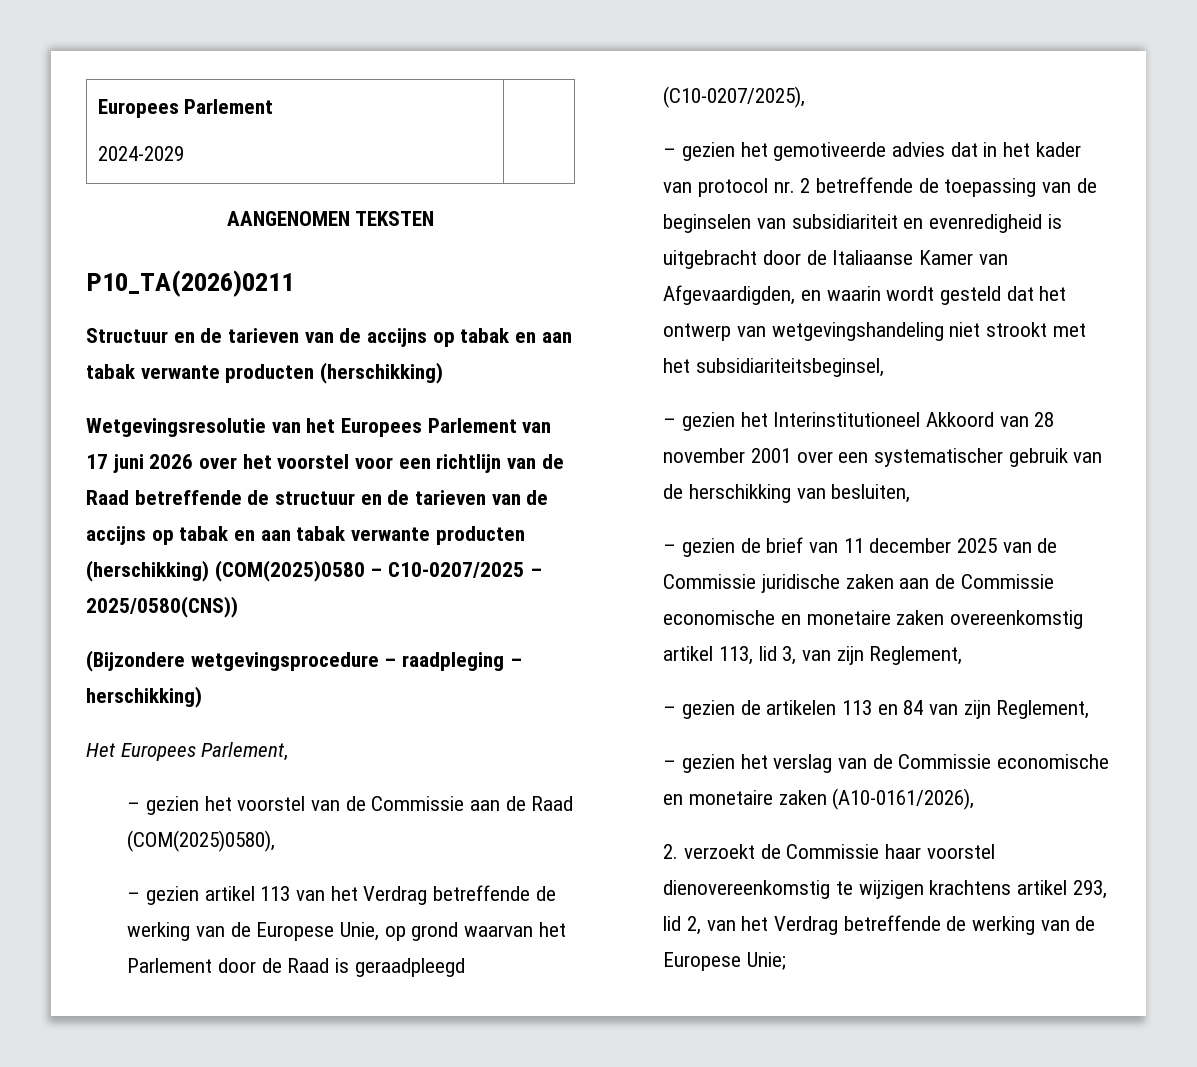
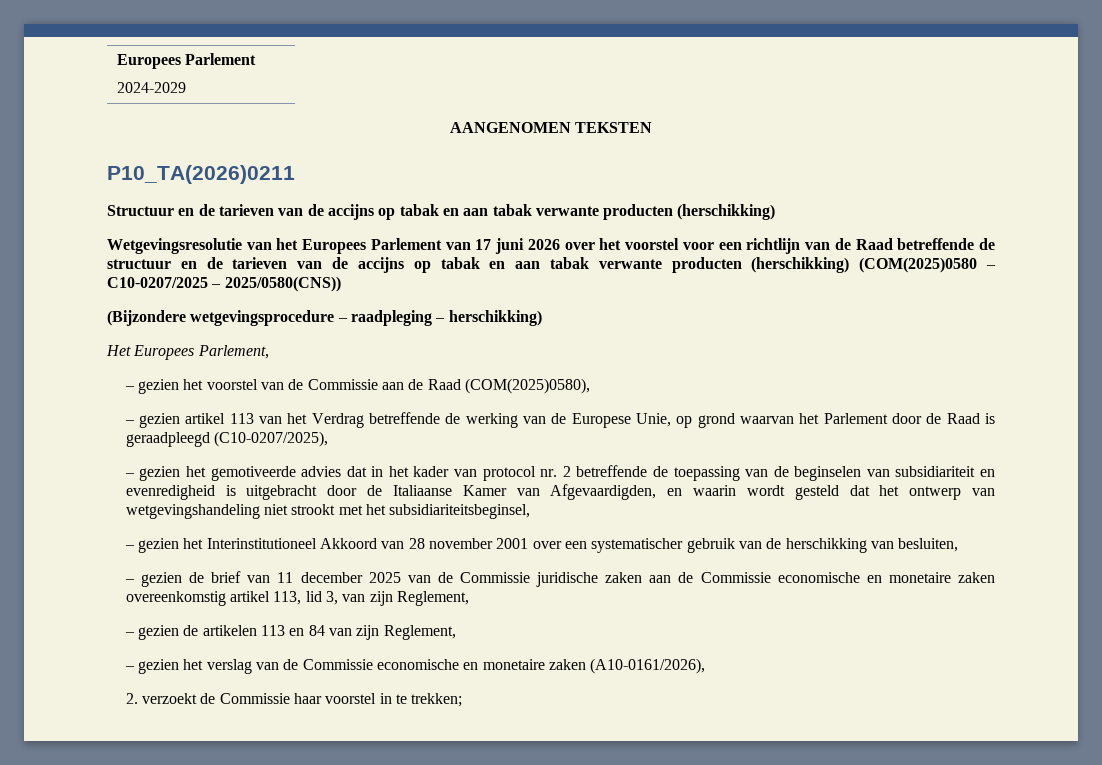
[663,880,1107,899] [663,915,1096,935] [663,952,787,971] dienovereenkomstig te wijzigen krachtens artikel 293, lid 2, van het Verdrag betreffende de werking van de Europese Unie; -> [379,693,463,707] in te trekken;

